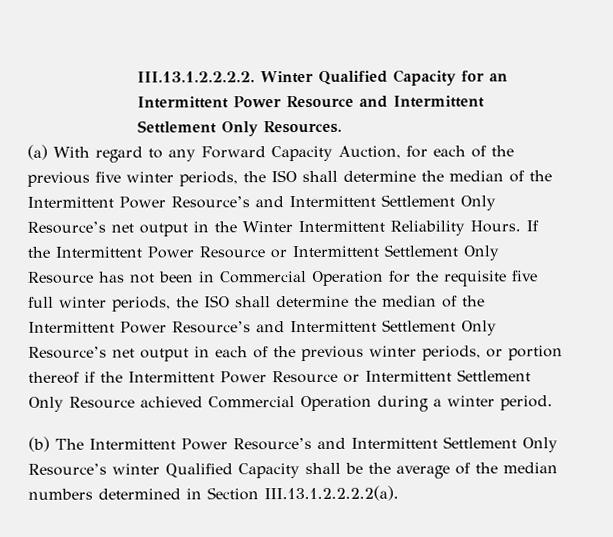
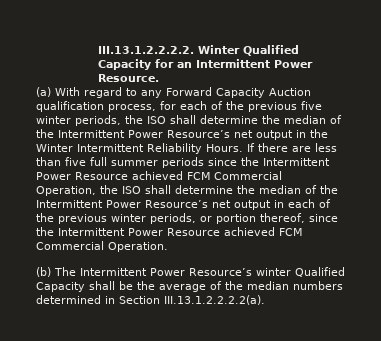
[285,95,485,109] [136,120,342,137] Resource and Intermittent Settlement Only Resources. -> [97,74,159,82] Resource.
[338,145,401,159] Auction, -> [269,88,311,96] [36,101,156,112] Auction qualification process,
[255,194,496,211] [27,221,106,234] and Intermittent Settlement Only Resource’s -> (230, 134) none
[27,244,499,261] [28,270,538,287] [28,296,171,312] the Intermittent Power Resource or Intermittent Settlement Only Resource has not been in Commercial Operation for the requisite five full winter periods, -> [258,143,337,152] [36,157,330,168] [36,171,282,180] [36,186,96,196] there are less than five full summer periods since the Intermittent Power Resource achieved FCM Commercial Operation,
[256,319,497,336] [28,346,107,359] and Intermittent Settlement Only Resource’s -> (208, 204) none
[28,369,531,384] [28,395,553,412] thereof if the Intermittent Power Resource or Intermittent Settlement Only Resource achieved Commercial Operation during a winter period. -> [260,213,338,223] [36,227,302,236] [36,241,168,252] thereof, since the Intermittent Power Resource achieved FCM Commercial Operation.
[317,436,558,453] [28,463,107,476] and Intermittent Settlement Only Resource’s -> (252, 272) none

